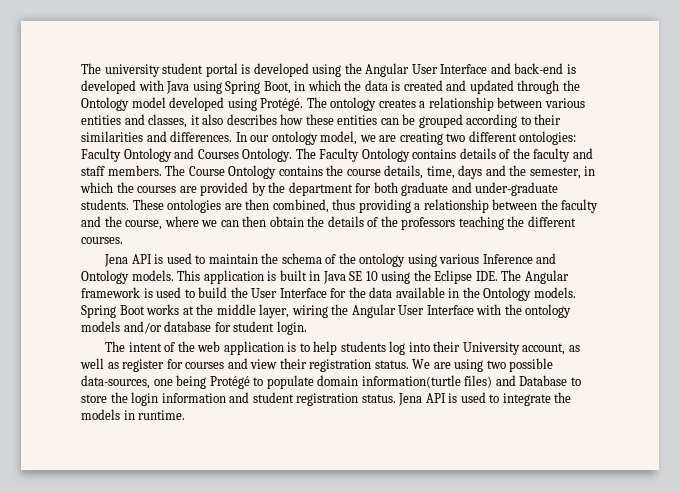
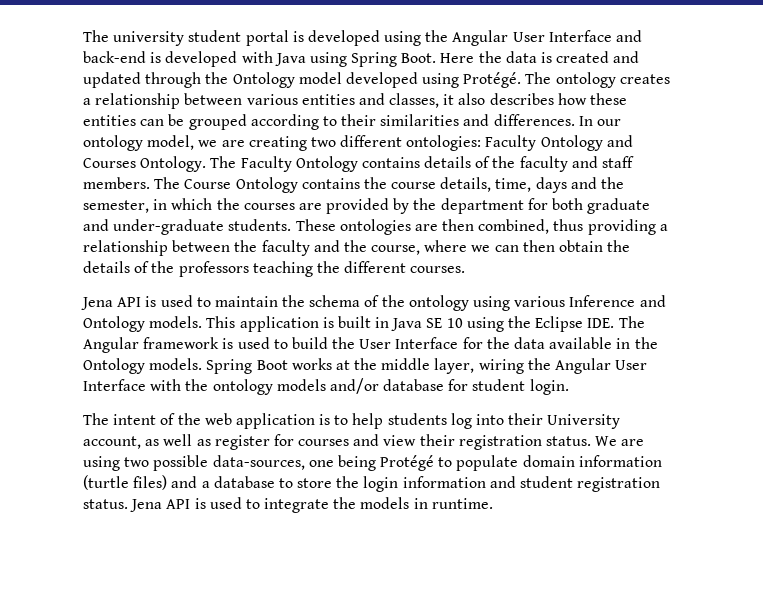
[263,80,341,94] Boot, in which -> [401,53,475,63] Boot. Here
[361,375,568,388] information(turtle files) and Database -> [578,455,662,467] [83,475,275,490] information (turtle files) and a database

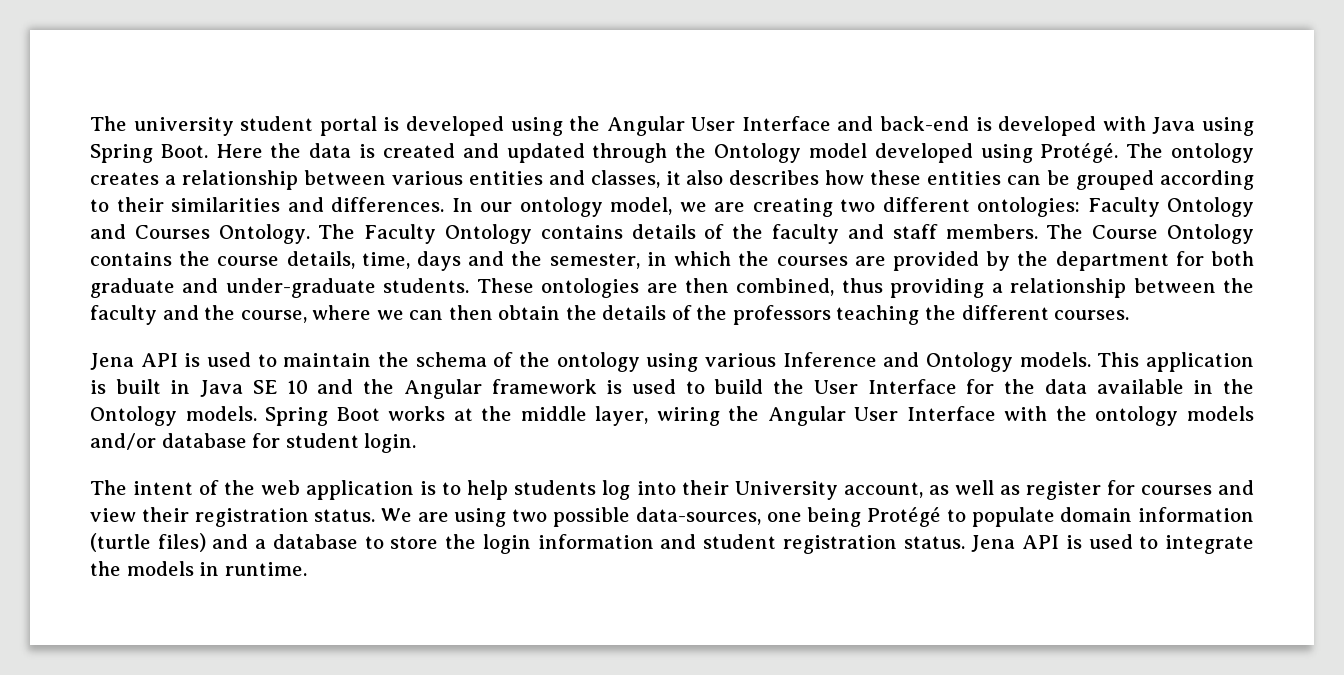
[466,316,645,332] using the Eclipse IDE. The -> [317,379,395,394] and the

